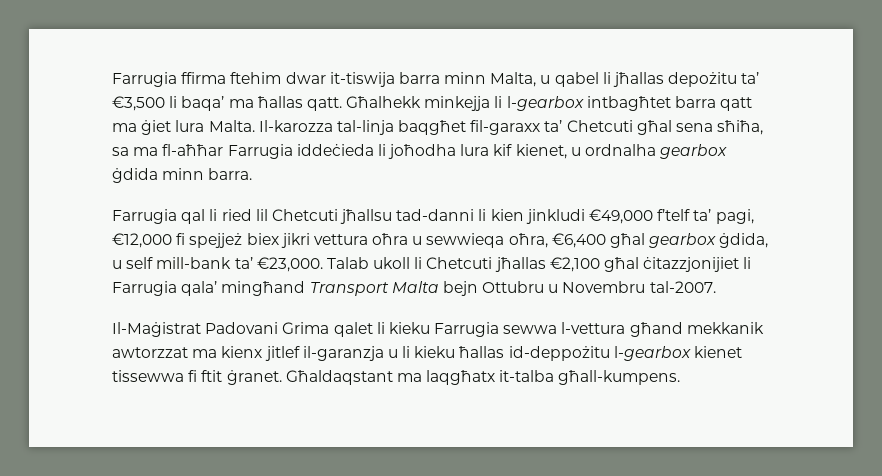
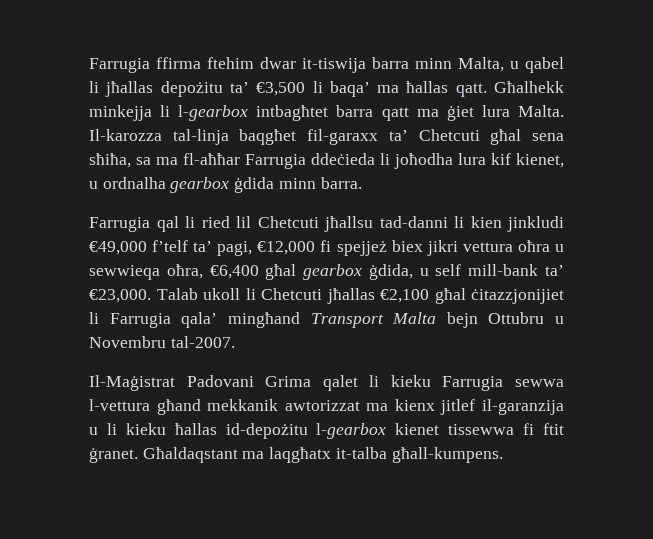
[296,144,374,156] iddeċieda -> [311,153,375,165] ddeċieda
[112,347,188,358] awtorzzat -> [284,400,360,411] awtorizzat
[302,346,384,361] il-garanzja -> [481,399,564,415] il-garanzija
[508,346,610,361] id-deppożitu -> [225,423,308,439] id-depożitu

